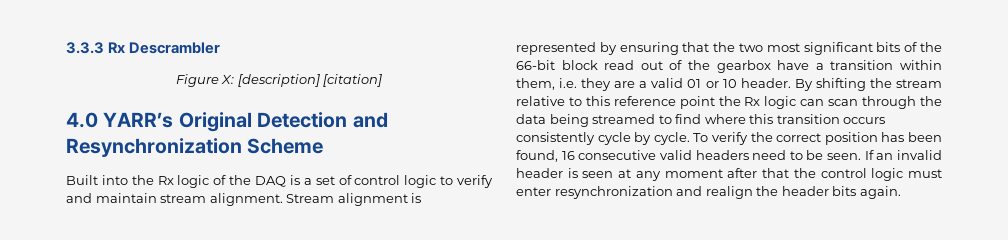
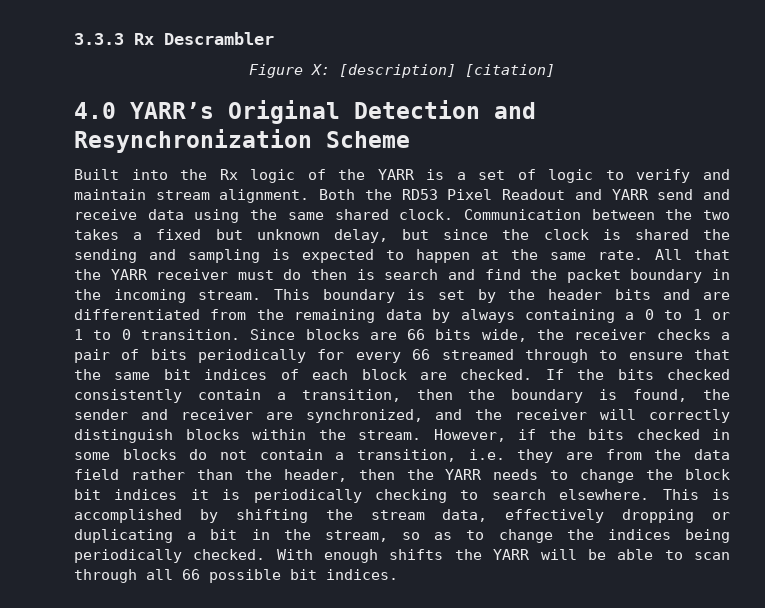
[255,176,287,187] DAQ -> [377,169,415,180] YARR
[354,175,401,185] control -> (536, 174) none
[286,193,422,206] [516,42,943,55] [516,60,942,73] [516,78,942,91] [516,96,943,109] [516,114,886,127] [516,132,942,145] [516,150,942,162] [516,168,942,181] [516,186,901,199] Stream alignment is represented by ensuring that the two most significant bits of the 66-bit block read out of the gearbox have a transition within them, i.e. they are a valid 01 or 10 header. By shifting the stream relative to this reference point the Rx logic can scan through the data being streamed to find where this transition occurs consistently cycle by cycle. To verify the correct position has been found, 16 consecutive valid headers need to be seen. If an invalid header is seen at any moment after that the control logic must enter resynchronization and realign the header bits again. -> [319,189,731,200] [74,209,731,223] [74,229,730,243] [74,249,730,263] [74,269,731,283] [74,289,730,303] [74,309,730,323] [74,329,730,342] [74,349,731,363] [74,369,730,380] [74,389,731,403] [74,409,731,423] [74,429,730,443] [74,449,730,463] [74,469,730,483] [74,489,730,503] [74,509,730,523] [74,529,730,543] [74,549,731,563] [74,569,398,583] Both the RD53 Pixel Readout and YARR send and receive data using the same shared clock. Communication between the two takes a fixed but unknown delay, but since the clock is shared the sending and sampling is expected to happen at the same rate. All that the YARR receiver must do then is search and find the packet boundary in the incoming stream. This boundary is set by the header bits and are differentiated from the remaining data by always containing a 0 to 1 or 1 to 0 transition. Since blocks are 66 bits wide, the receiver checks a pair of bits periodically for every 66 streamed through to ensure that the same bit indices of each block are checked. If the bits checked consistently contain a transition, then the boundary is found, the sender and receiver are synchronized, and the receiver will correctly distinguish blocks within the stream. However, if the bits checked in some blocks do not contain a transition, i.e. they are from the data field rather than the header, then the YARR needs to change the block bit indices it is periodically checking to search elsewhere. This is accomplished by shifting the stream data, effectively dropping or duplicating a bit in the stream, so as to change the indices being periodically checked. With enough shifts the YARR will be able to scan through all 66 possible bit indices.

